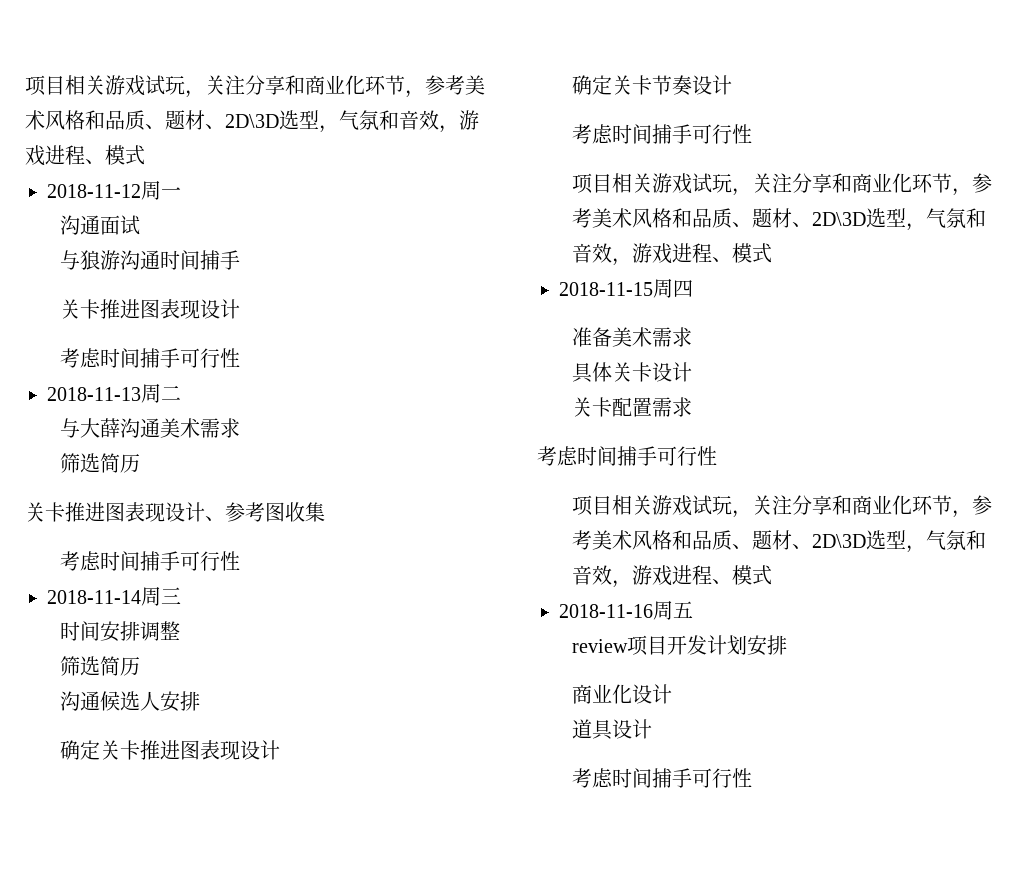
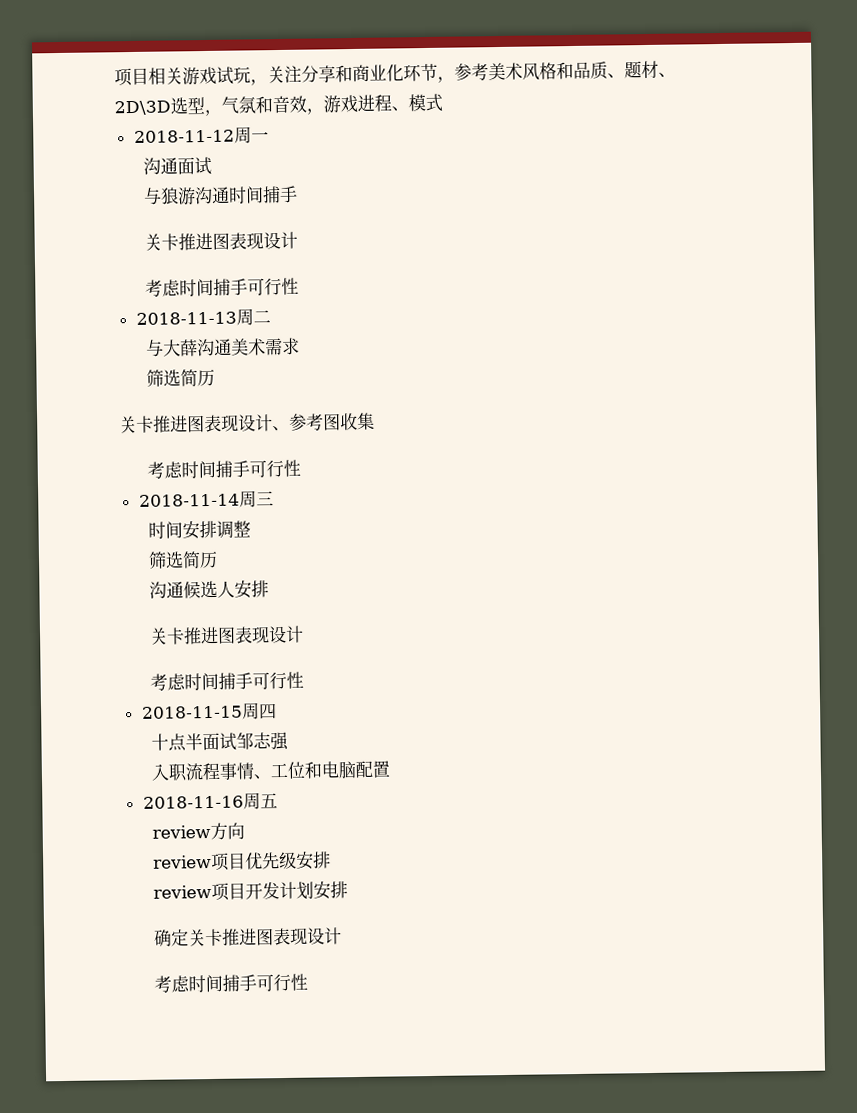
[59,740,280,760] [571,75,732,96] [571,124,752,144] [571,173,992,196] [571,208,986,231] [571,243,772,266] [559,279,693,298] [571,327,692,347] [571,362,692,383] [571,397,692,417] [537,446,717,466] [571,495,992,518] [571,530,986,553] [571,565,772,588] [559,601,693,620] 确定关卡推进图表现设计 // 确定关卡节奏设计 // 考虑时间捕手可行性 // 项目相关游戏试玩，关注分享和商业化环节，参考美术风格和品质、题材、2D\3D选型，气氛和音效，游戏进程、模式 // 2018-11-15周四 // 准备美术需求 // 具体关卡设计 // 关卡配置需求 // 考虑时间捕手可行性 // 项目相关游戏试玩，关注分享和商业化环节，参考美术风格和品质、题材、2D\3D选型，气氛和音效，游戏进程、模式 // 2018-11-16周五 -> [148,625,304,645] [149,671,304,691] [141,702,277,720] [150,731,289,752] [150,760,391,782] [142,792,278,810] [151,822,245,841] [152,851,331,872] 关卡推进图表现设计 // 考虑时间捕手可行性 // 2018-11-15周四 // 十点半面试邹志强 // 入职流程事情、工位和电脑配置 // 2018-11-16周五 // review方向 // review项目优先级安排
[571,684,672,704] [571,719,613,740] 商业化设计 // 道具 -> [153,927,308,947] 确定关卡推进图表现

